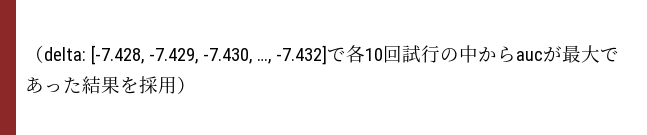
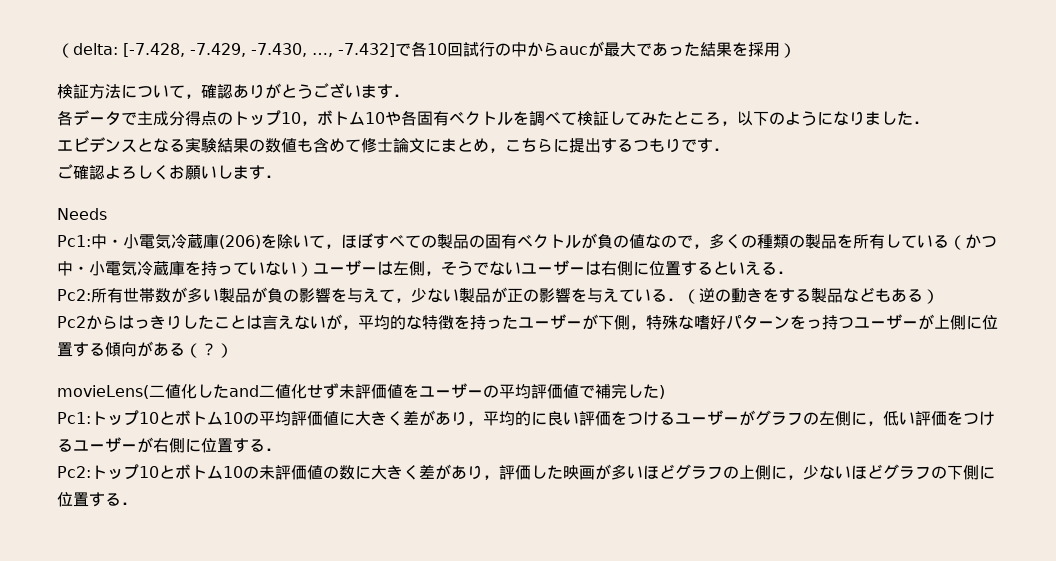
(196, 85) none -> [57,83,409,99] [57,110,929,126] [57,137,729,153] [57,164,281,180] [57,208,107,220] [57,233,997,250] [57,260,793,277] [57,287,939,304] [57,314,998,330] [57,341,233,358] [57,383,665,399] [57,410,995,426] [57,437,281,453] [57,464,995,480] [57,492,137,507] // 検証方法について，確認ありがとうございます． // 各データで主成分得点のトップ10，ボトム10や各固有ベクトルを調べて検証してみたところ，以下のようになりました． // エビデンスとなる実験結果の数値も含めて修士論文にまとめ，こちらに提出するつもりです． // ご確認よろしくお願いします． // Needs // Pc1:中・小電気冷蔵庫(206)を除いて，ほぼすべての製品の固有ベクトルが負の値なので，多くの種類の製品を所有している（かつ中・小電気冷蔵庫を持っていない）ユーザーは左側，そうでないユーザーは右側に位置するといえる． // Pc2:所有世帯数が多い製品が負の影響を与えて，少ない製品が正の影響を与えている．（逆の動きをする製品などもある） // Pc2からはっきりしたことは言えないが，平均的な特徴を持ったユーザーが下側，特殊な嗜好パターンをっ持つユーザーが上側に位置する傾向がある（？） // movieLens(二値化したand二値化せず未評価値をユーザーの平均評価値で補完した) // Pc1:トップ10とボトム10の平均評価値に大きく差があり，平均的に良い評価をつけるユーザーがグラフの左側に，低い評価をつけるユーザーが右側に位置する． // Pc2:トップ10とボトム10の未評価値の数に大きく差があり，評価した映画が多いほどグラフの上側に，少ないほどグラフの下側に位置する．

